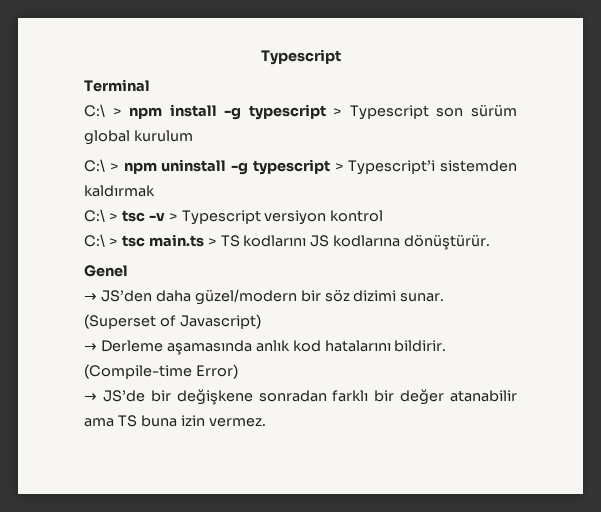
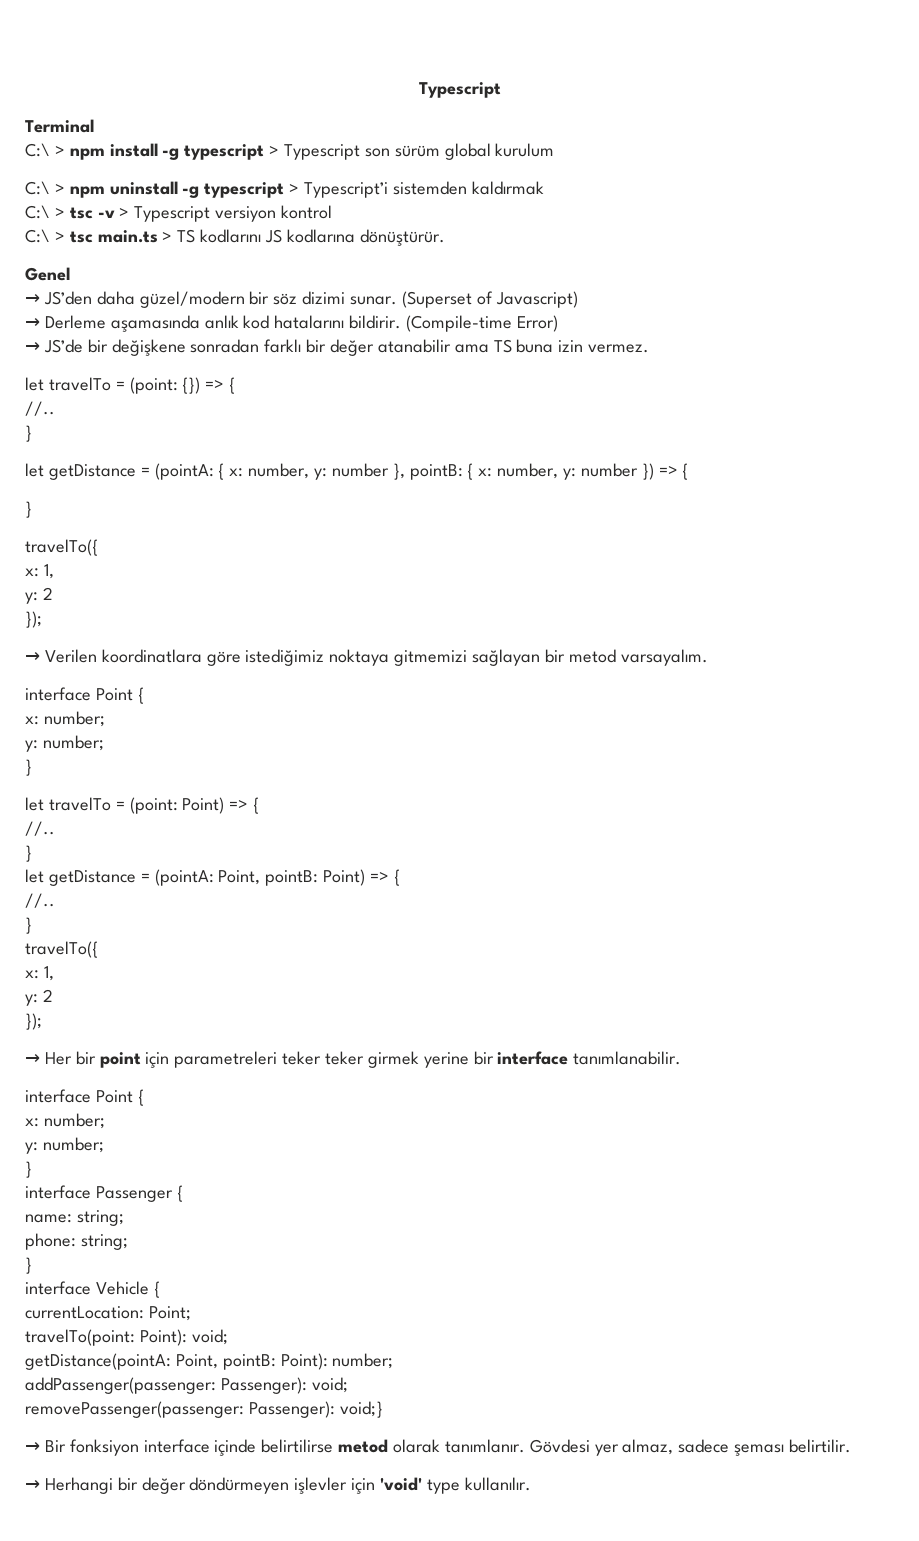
(266, 422) none -> [25,377,236,394] [25,401,55,416] [25,425,32,442] [25,463,689,480] [25,501,32,518] [25,539,98,556] [25,564,54,579] [25,587,53,604] [25,611,42,628] [25,649,708,666] [25,687,144,704] [25,711,105,727] [25,735,104,752] [25,759,32,776] [25,797,260,814] [25,821,55,836] [25,845,32,862] [25,869,400,886] [25,893,55,908] [25,917,32,934] [25,941,98,958] [25,966,54,981] [25,989,53,1006] [25,1013,42,1030] [25,1051,682,1068] [25,1089,144,1106] [25,1113,105,1129] [25,1137,104,1154] [25,1161,32,1178] [25,1185,183,1202] [25,1210,124,1226] [25,1233,128,1250] [25,1257,32,1274] [25,1281,160,1298] [25,1306,191,1321] [25,1329,228,1346] [25,1353,394,1370] [25,1377,348,1394] [25,1401,383,1418] [25,1439,852,1456] [25,1477,531,1494] // let travelTo = (point: {}) => { // //.. // } // let getDistance = (pointA: { x: number, y: number }, pointB: { x: number, y: number }) => { // } // travelTo({ // x: 1, // y: 2 // }); // → Verilen koordinatlara göre istediğimiz noktaya gitmemizi sağlayan bir metod varsayalım. // interface Point { // x: number; // y: number; // } // let travelTo = (point: Point) => { // //.. // } // let getDistance = (pointA: Point, pointB: Point) => { // //.. // } // travelTo({ // x: 1, // y: 2 // }); // → Her bir point için parametreleri teker teker girmek yerine bir interface tanımlanabilir. // interface Point { // x: number; // y: number; // } // interface Passenger { // name: string; // phone: string; // } // interface Vehicle { // currentLocation: Point; // travelTo(point: Point): void; // getDistance(pointA: Point, pointB: Point): number; // addPassenger(passenger: Passenger): void; // removePassenger(passenger: Passenger): void;} // → Bir fonksiyon interface içinde belirtilirse metod olarak tanımlanır. Gövdesi yer almaz, sadece şeması belirtilir. // → Herhangi bir değer döndürmeyen işlevler için 'void' type kullanılır.

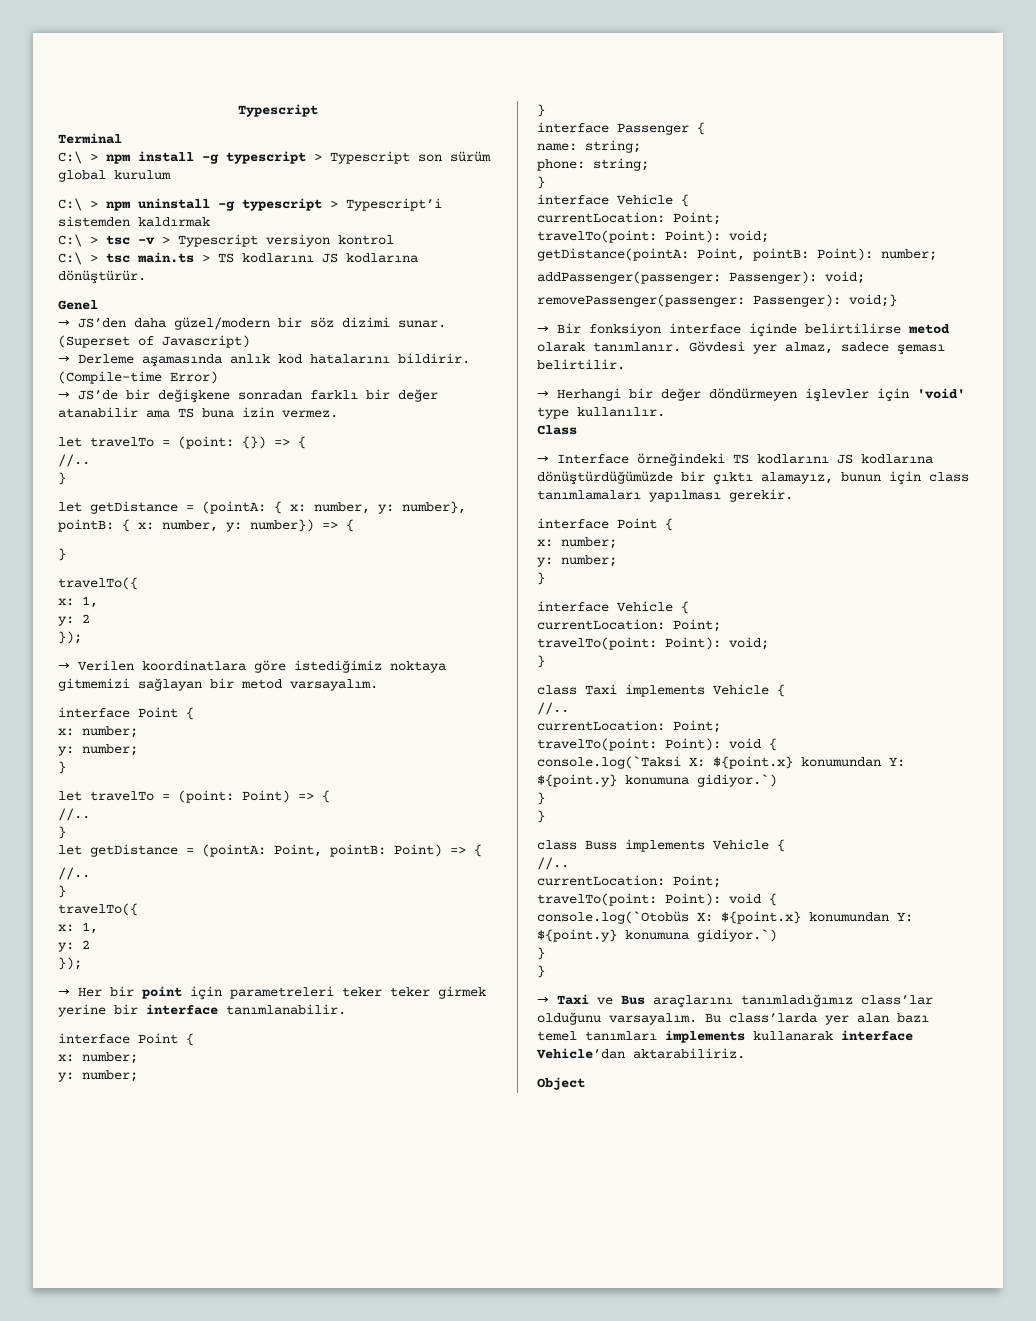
[331,463,405,480] number }, -> [402,501,466,514] number},
[580,463,654,480] number }) -> [250,519,314,532] number})
(531, 1484) none -> [537,425,577,435] [537,453,933,466] [537,471,969,485] [537,489,793,502] [537,518,673,531] [537,537,617,549] [537,555,617,567] [537,572,545,585] [537,601,689,614] [537,619,721,632] [537,637,769,650] [537,655,545,668] [537,684,785,697] [537,702,569,715] [537,720,721,733] [537,738,777,751] [537,756,905,769] [537,774,777,787] [537,792,545,805] [537,810,545,823] [537,839,785,852] [537,857,569,870] [537,875,721,888] [537,893,777,906] [537,911,913,924] [537,929,777,942] [537,947,545,960] [537,965,545,978] [537,994,933,1008] [537,1012,929,1025] [537,1030,913,1043] [536,1048,745,1059] [537,1077,585,1090] // Class // → Interface örneğindeki TS kodlarını JS kodlarına dönüştürdüğümüzde bir çıktı alamayız, bunun için class tanımlamaları yapılması gerekir. // interface Point { // x: number; // y: number; // } // interface Vehicle { // currentLocation: Point; // travelTo(point: Point): void; // } // class Taxi implements Vehicle { // //.. // currentLocation: Point; // travelTo(point: Point): void { // console.log(`Taksi X: ${point.x} konumundan Y: ${point.y} konumuna gidiyor.`) // } // } // class Buss implements Vehicle { // //.. // currentLocation: Point; // travelTo(point: Point): void { // console.log(`Otobüs X: ${point.x} konumundan Y: ${point.y} konumuna gidiyor.`) // } // } // → Taxi ve Bus araçlarını tanımladığımız class’lar olduğunu varsayalım. Bu class’larda yer alan bazı temel tanımları implements kullanarak interface Vehicle’dan aktarabiliriz. // Object

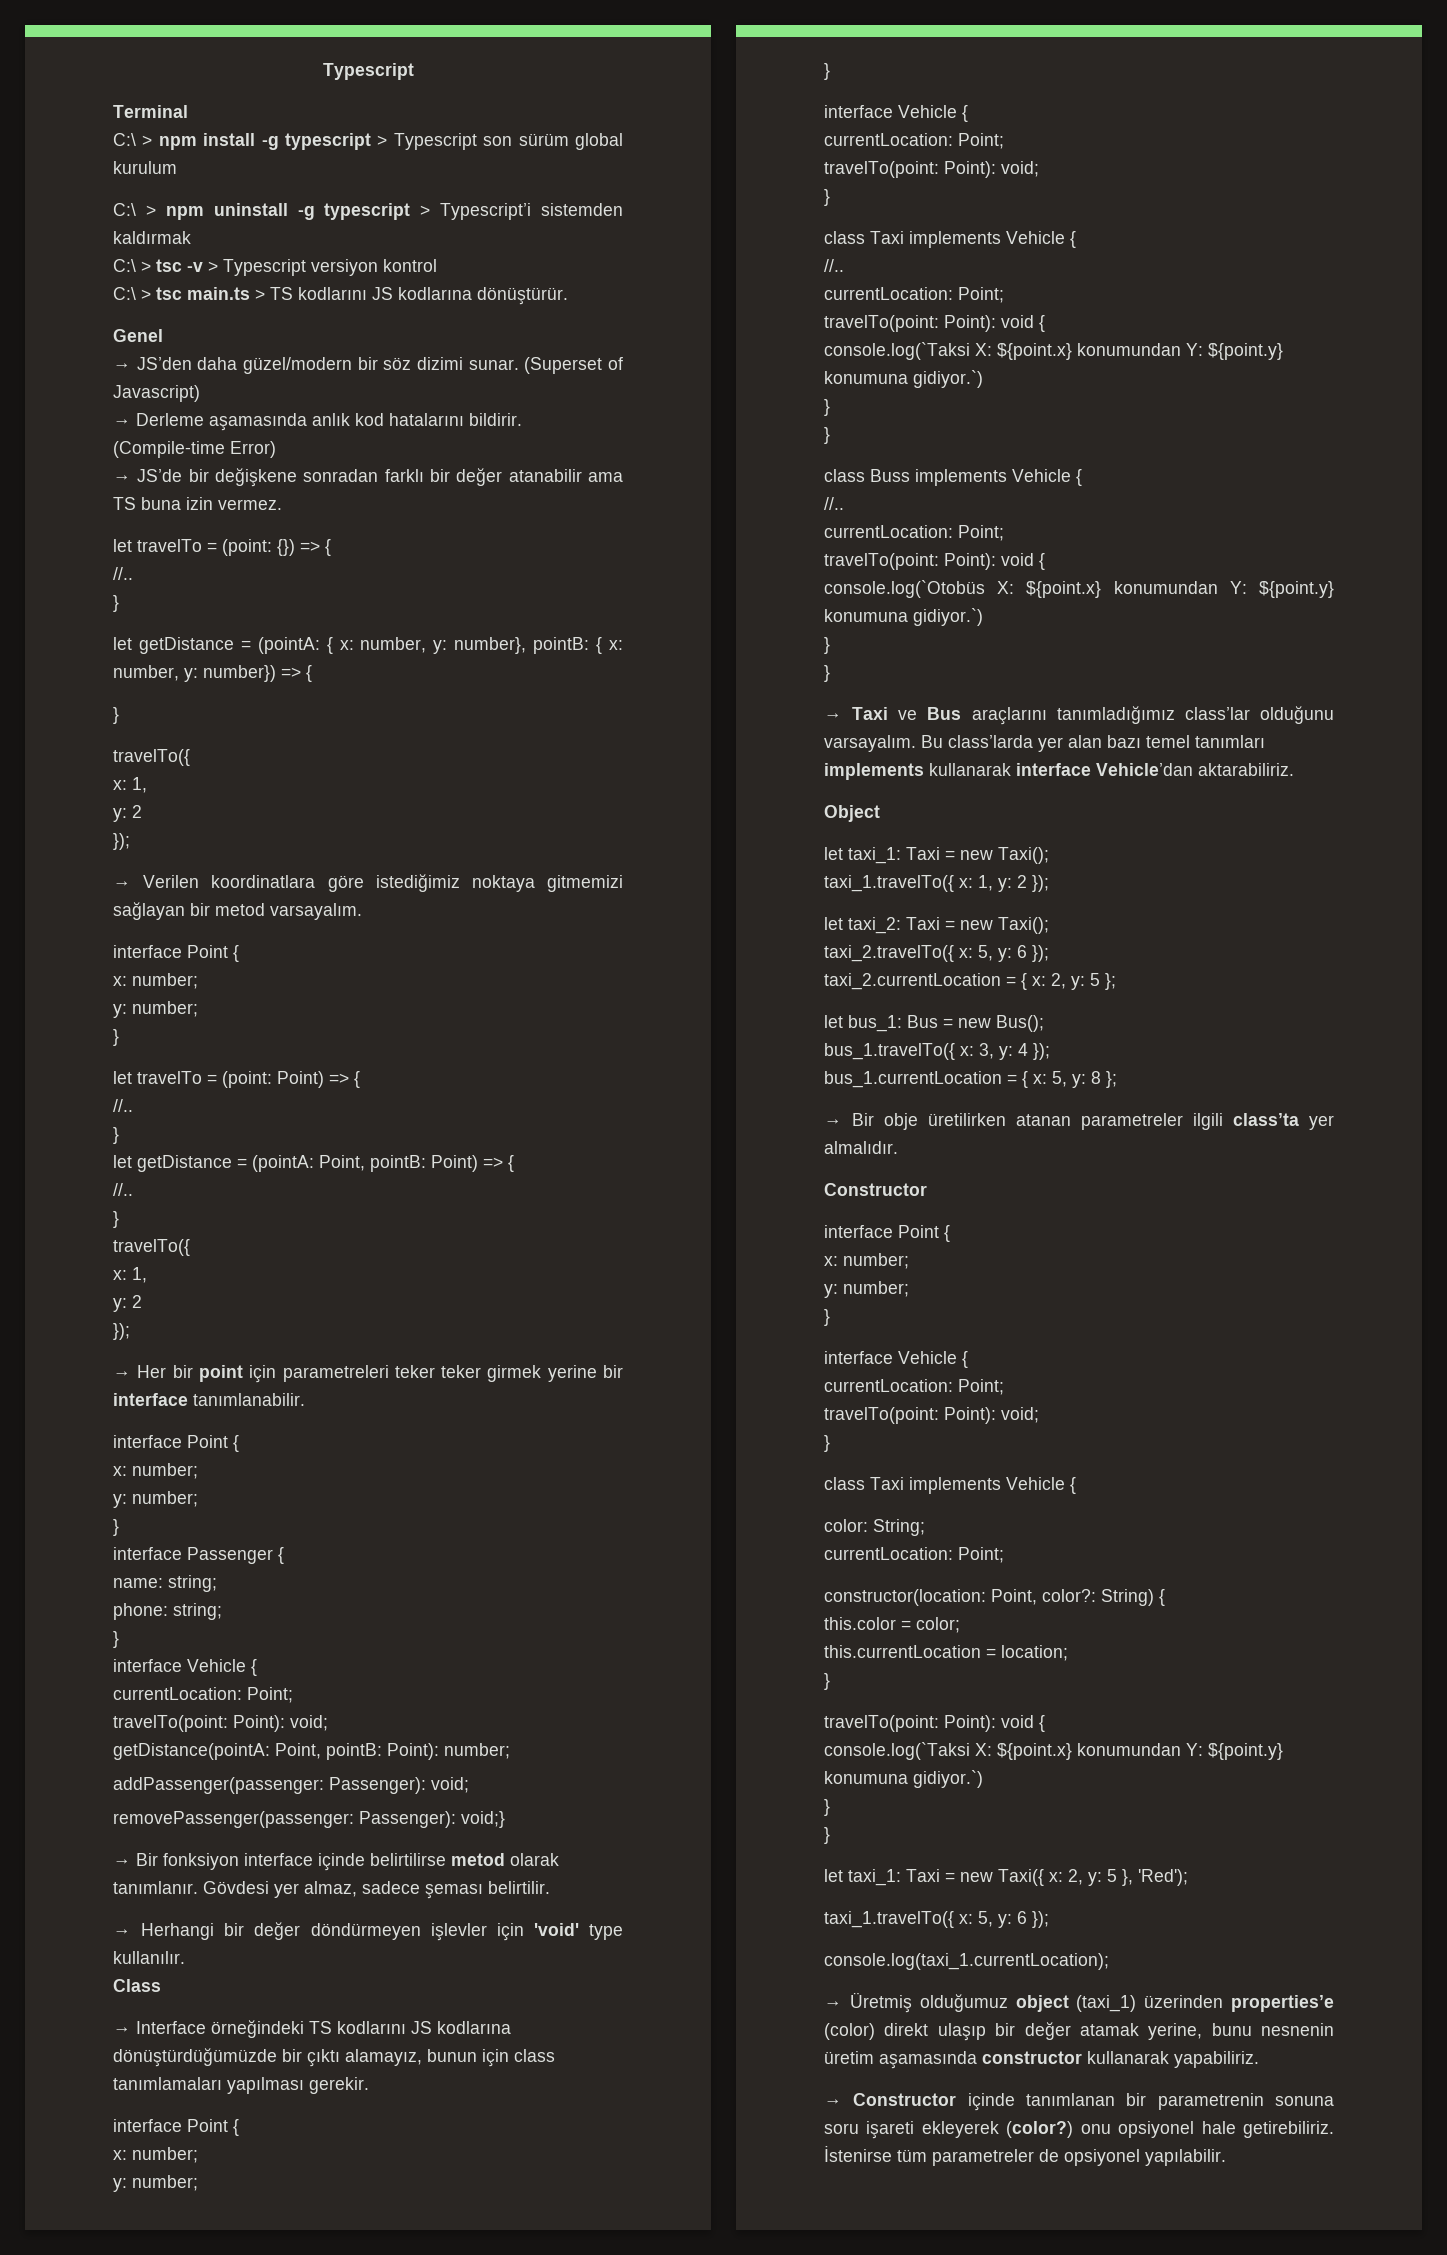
(585, 1083) none -> [824,847,1049,864] [824,875,1049,892] [824,917,1049,934] [824,945,1049,962] [824,973,1116,990] [824,1015,1044,1032] [824,1043,1050,1060] [824,1071,1117,1088] [824,1113,1334,1130] [824,1141,898,1154] [824,1183,927,1196] [824,1225,950,1242] [824,1253,909,1269] [824,1281,909,1298] [824,1309,830,1326] [824,1351,968,1368] [824,1379,1004,1395] [824,1407,1039,1424] [824,1435,830,1452] [824,1477,1076,1494] [824,1519,925,1536] [824,1547,1004,1563] [824,1589,1165,1606] [824,1617,960,1633] [824,1645,1068,1661] [824,1673,830,1690] [824,1715,1045,1732] [824,1742,1283,1760] [824,1770,983,1788] [824,1799,830,1816] [824,1827,830,1844] [824,1869,1188,1886] [824,1911,1049,1928] [824,1953,1109,1970] [824,1992,1334,2013] [824,2022,1334,2041] [824,2051,1259,2069] [824,2093,1334,2111] [824,2121,1334,2139] [824,2145,1226,2166] // let taxi_1: Taxi = new Taxi(); // taxi_1.travelTo({ x: 1, y: 2 }); // let taxi_2: Taxi = new Taxi(); // taxi_2.travelTo({ x: 5, y: 6 }); // taxi_2.currentLocation = { x: 2, y: 5 }; // let bus_1: Bus = new Bus(); // bus_1.travelTo({ x: 3, y: 4 }); // bus_1.currentLocation = { x: 5, y: 8 }; // → Bir obje üretilirken atanan parametreler ilgili class’ta yer almalıdır. // Constructor // interface Point { // x: number; // y: number; // } // interface Vehicle { // currentLocation: Point; // travelTo(point: Point): void; // } // class Taxi implements Vehicle { // color: String; // currentLocation: Point; // constructor(location: Point, color?: String) { // this.color = color; // this.currentLocation = location; // } // travelTo(point: Point): void { // console.log(`Taksi X: ${point.x} konumundan Y: ${point.y} konumuna gidiyor.`) // } // } // let taxi_1: Taxi = new Taxi({ x: 2, y: 5 }, 'Red'); // taxi_1.travelTo({ x: 5, y: 6 }); // console.log(taxi_1.currentLocation); // → Üretmiş olduğumuz object (taxi_1) üzerinden properties’e (color) direkt ulaşıp bir değer atamak yerine, bunu nesnenin üretim aşamasında constructor kullanarak yapabiliriz. // → Constructor içinde tanımlanan bir parametrenin sonuna soru işareti ekleyerek (color?) onu opsiyonel hale getirebiliriz. İstenirse tüm parametreler de opsiyonel yapılabilir.

